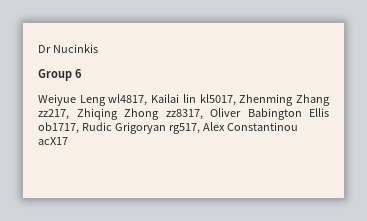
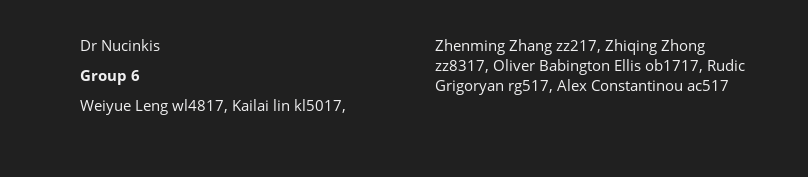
[38,137,68,145] acX17 -> [687,80,730,91] ac517

